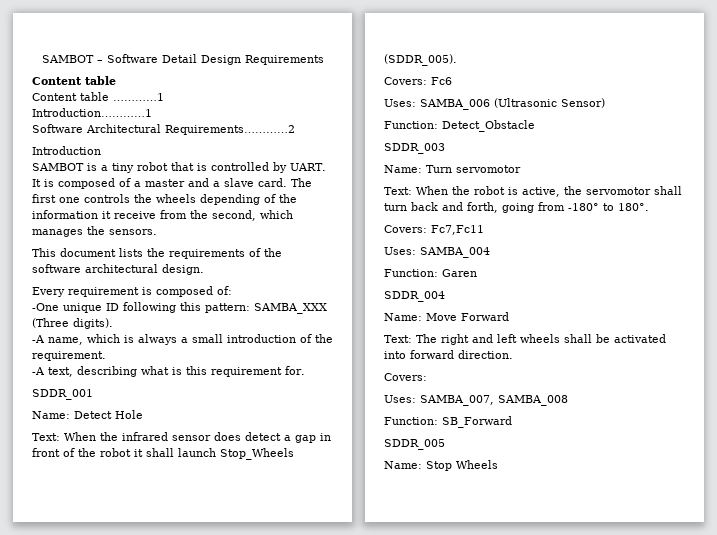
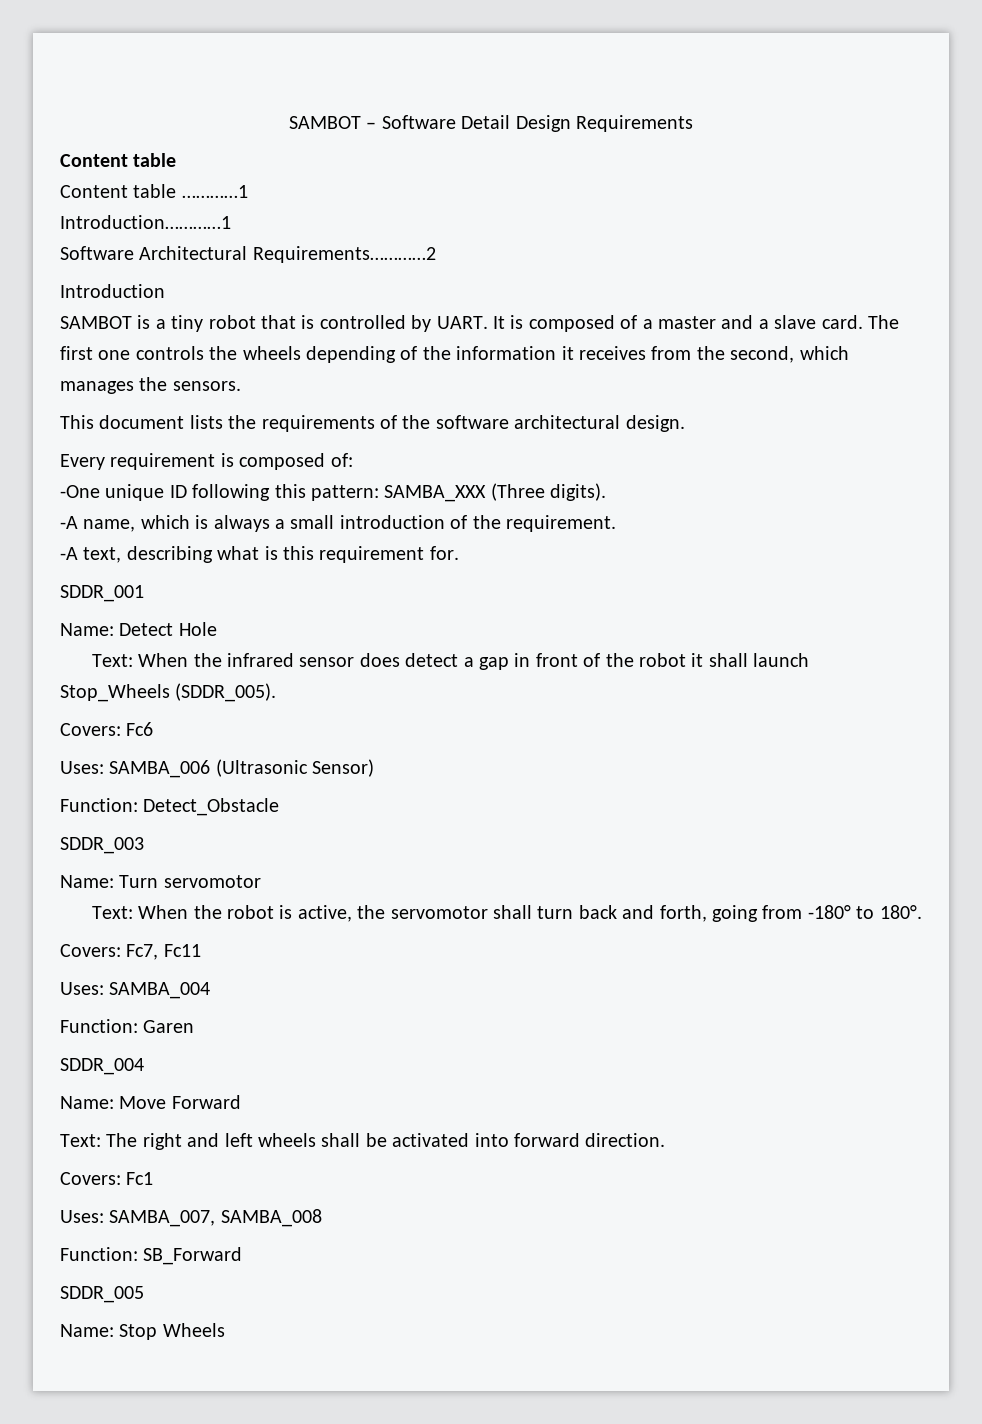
[114,211,156,219] receive -> [578,346,646,360] receives
[431,225,484,235] Fc7,Fc11 -> [126,944,201,960] Fc7, Fc11
(427, 377) none -> [126,1172,154,1185] Fc1

